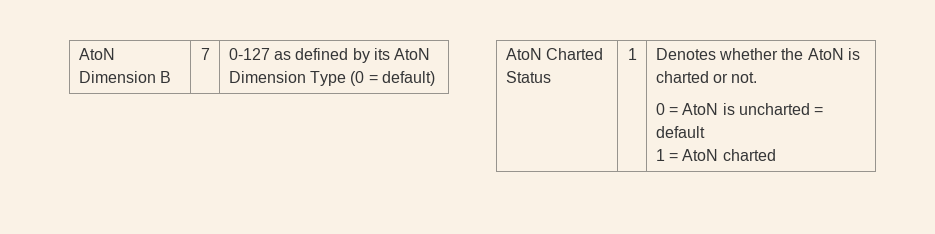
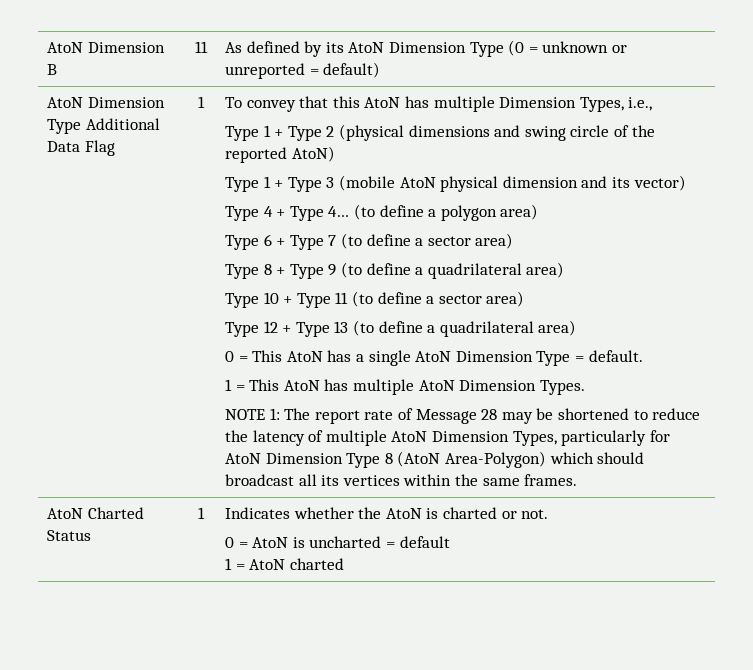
[200,48,210,60] [228,48,291,60] 7 | 0-127 as -> [195,41,208,53] [225,42,243,53] 11 | As
[381,71,435,86] default) -> [542,41,627,53] [225,62,381,79] [47,97,165,108] [47,118,160,134] [47,140,115,156] [198,96,205,108] [225,96,653,112] [225,124,655,141] [225,146,335,163] [225,175,686,192] [225,204,539,221] [225,233,514,250] [225,262,565,279] [225,291,525,308] [225,320,577,337] [225,350,643,366] [225,379,585,395] [225,408,701,424] [225,430,670,446] [225,451,645,468] [225,474,578,486] unknown or unreported = default) // AtoN Dimension Type Additional Data Flag | 1 | To convey that this AtoN has multiple Dimension Types, i.e., // Type 1 + Type 2 (physical dimensions and swing circle of the reported AtoN) // Type 1 + Type 3 (mobile AtoN physical dimension and its vector) // Type 4 + Type 4… (to define a polygon area) // Type 6 + Type 7 (to define a sector area) // Type 8 + Type 9 (to define a quadrilateral area) // Type 10 + Type 11 (to define a sector area) // Type 12 + Type 13 (to define a quadrilateral area) // 0 = This AtoN has a single AtoN Dimension Type = default. // 1 = This AtoN has multiple AtoN Dimension Types. // NOTE 1: The report rate of Message 28 may be shortened to reduce the latency of multiple AtoN Dimension Types, particularly for AtoN Dimension Type 8 (AtoN Area-Polygon) which should broadcast all its vertices within the same frames.
[655,48,716,60] Denotes -> [225,507,291,519] Indicates

